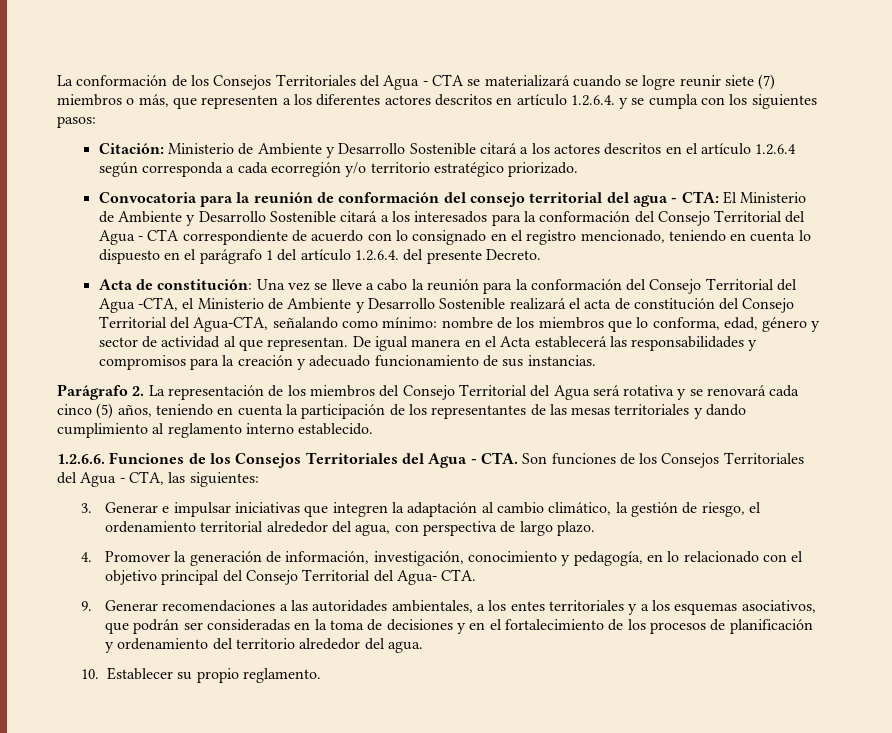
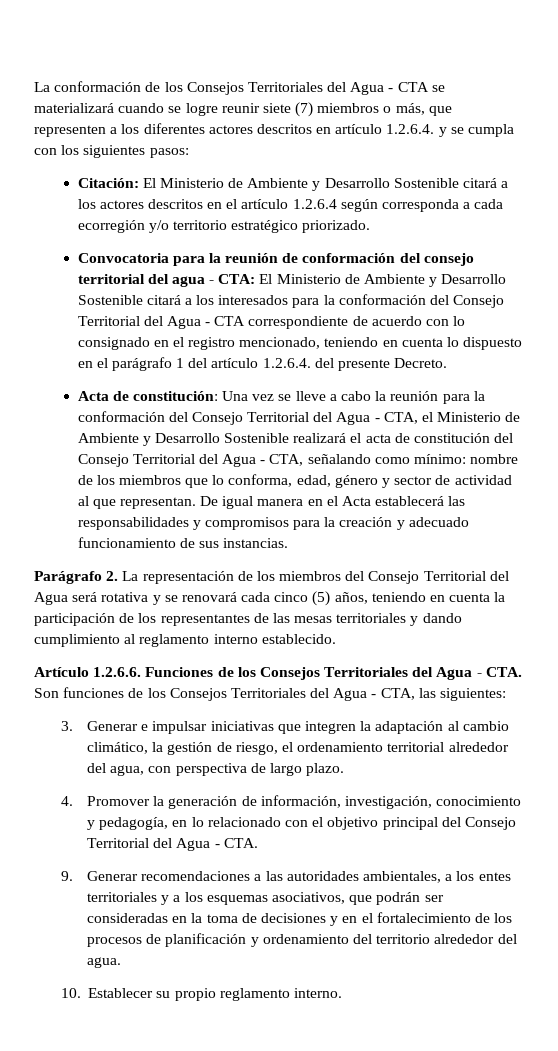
(164, 148) none -> [142,178,156,188] El
[137,297,178,311] -CTA, -> [374,412,418,424] - CTA,
[193,316,269,332] Agua-CTA, -> [222,454,304,467] Agua - CTA,
(374, 429) none -> [34,667,89,677] Artículo
[397,570,438,585] Agua- -> [176,838,220,851] Agua -
[243,668,322,683] reglamento. -> [219,988,343,1001] reglamento interno.

